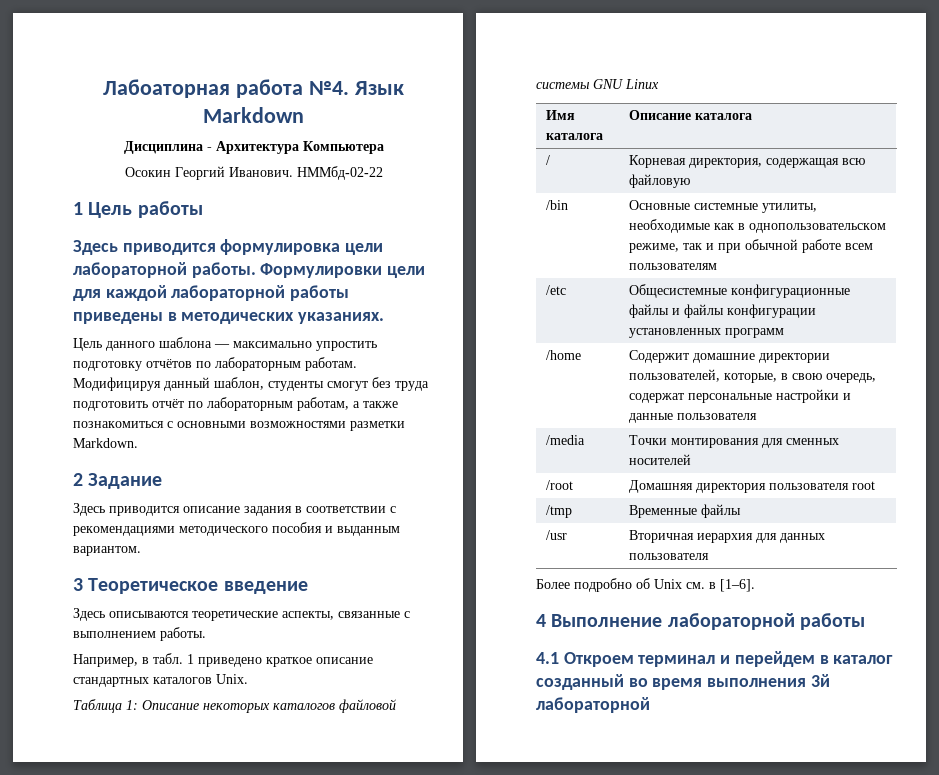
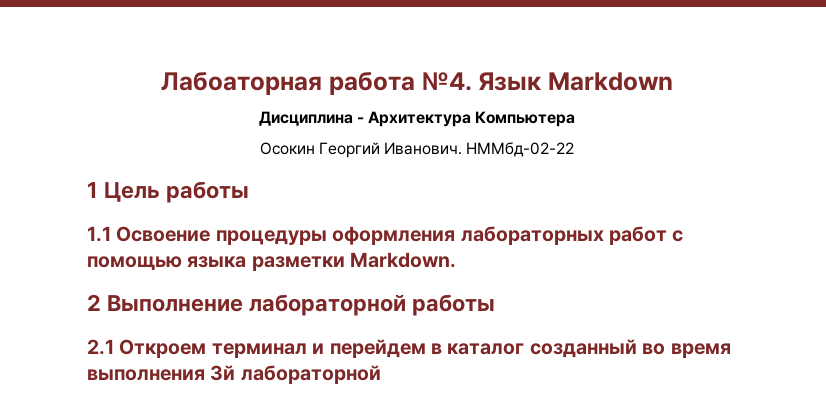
[73,239,384,255] [73,262,426,278] [73,285,350,301] [73,312,385,324] [73,337,377,351] [73,357,357,371] [73,377,429,391] [73,397,398,411] [73,421,405,431] [73,438,138,448] [73,473,163,489] [73,503,396,516] [73,522,400,536] [73,546,141,556] [73,578,308,594] [73,608,410,621] [73,627,206,641] [73,653,373,667] [73,674,248,687] [73,699,396,713] [536,79,659,89] [545,110,575,120] [545,133,603,140] [628,110,752,120] [545,155,550,165] [628,155,865,168] [628,174,690,188] [545,200,568,210] [628,200,817,213] [628,219,886,233] [628,239,873,253] [628,263,717,270] [545,285,566,295] [628,284,850,298] [628,304,816,318] [628,328,784,338] [545,350,581,360] [628,350,830,363] [628,369,876,383] [628,389,851,403] [628,413,757,423] [545,435,585,445] [628,435,839,448] [628,454,691,465] [545,480,573,490] [628,480,875,493] [545,505,572,518] [628,504,741,518] [545,530,567,540] [628,530,825,543] [628,553,709,560] [536,578,755,592] [536,614,546,627] Здесь приводится формулировка цели лабораторной работы. Формулировки цели для каждой лабораторной работы приведены в методических указаниях. // Цель данного шаблона — максимально упростить подготовку отчётов по лабораторным работам. Модифицируя данный шаблон, студенты смогут без труда подготовить отчёт по лабораторным работам, а также познакомиться с основными возможностями разметки Markdown. // 2 Задание // Здесь приводится описание задания в соответствии с рекомендациями методического пособия и выданным вариантом. // 3 Теоретическое введение // Здесь описываются теоретические аспекты, связанные с выполнением работы. // Например, в табл. 1 приведено краткое описание стандартных каталогов Unix. // Таблица 1: Описание некоторых каталогов файловой системы GNU Linux // Имя каталога | Описание каталога // / | Корневая директория, содержащая всю файловую // /bin | Основные системные утилиты, необходимые как в однопользовательском режиме, так и при обычной работе всем пользователям // /etc | Общесистемные конфигурационные файлы и файлы конфигурации установленных программ // /home | Содержит домашние директории пользователей, которые, в свою очередь, содержат персональные настройки и данные пользователя // /media | Точки монтирования для сменных носителей // /root | Домашняя директория пользователя root // /tmp | Временные файлы // /usr | Вторичная иерархия для данных пользователя // Более подробно об Unix см. в [1–6]. // 4 -> [87,226,684,245] [87,252,457,271] [87,294,101,311] 1.1 Освоение процедуры оформления лабораторных работ с помощью языка разметки Markdown. // 2
[536,652,559,664] 4.1 -> [87,339,114,355] 2.1

